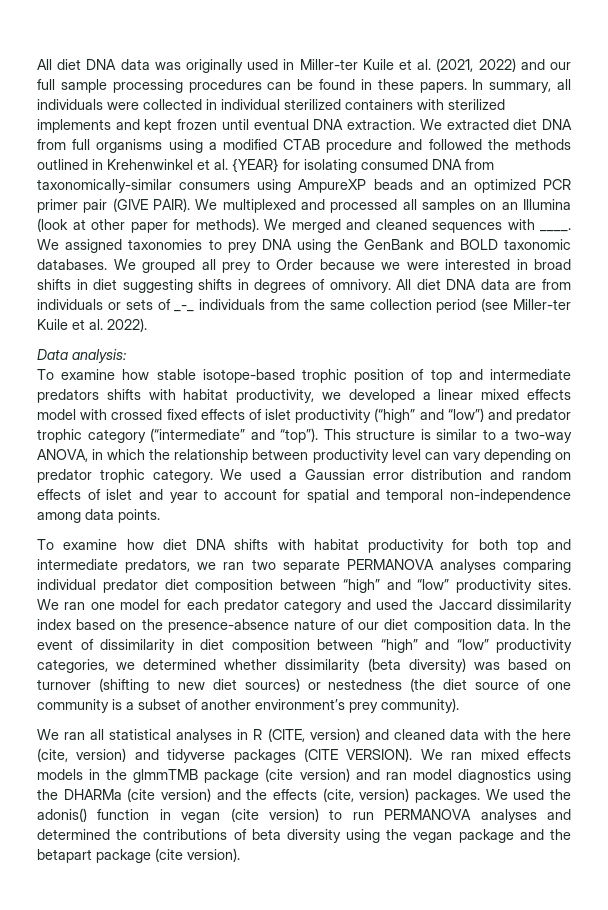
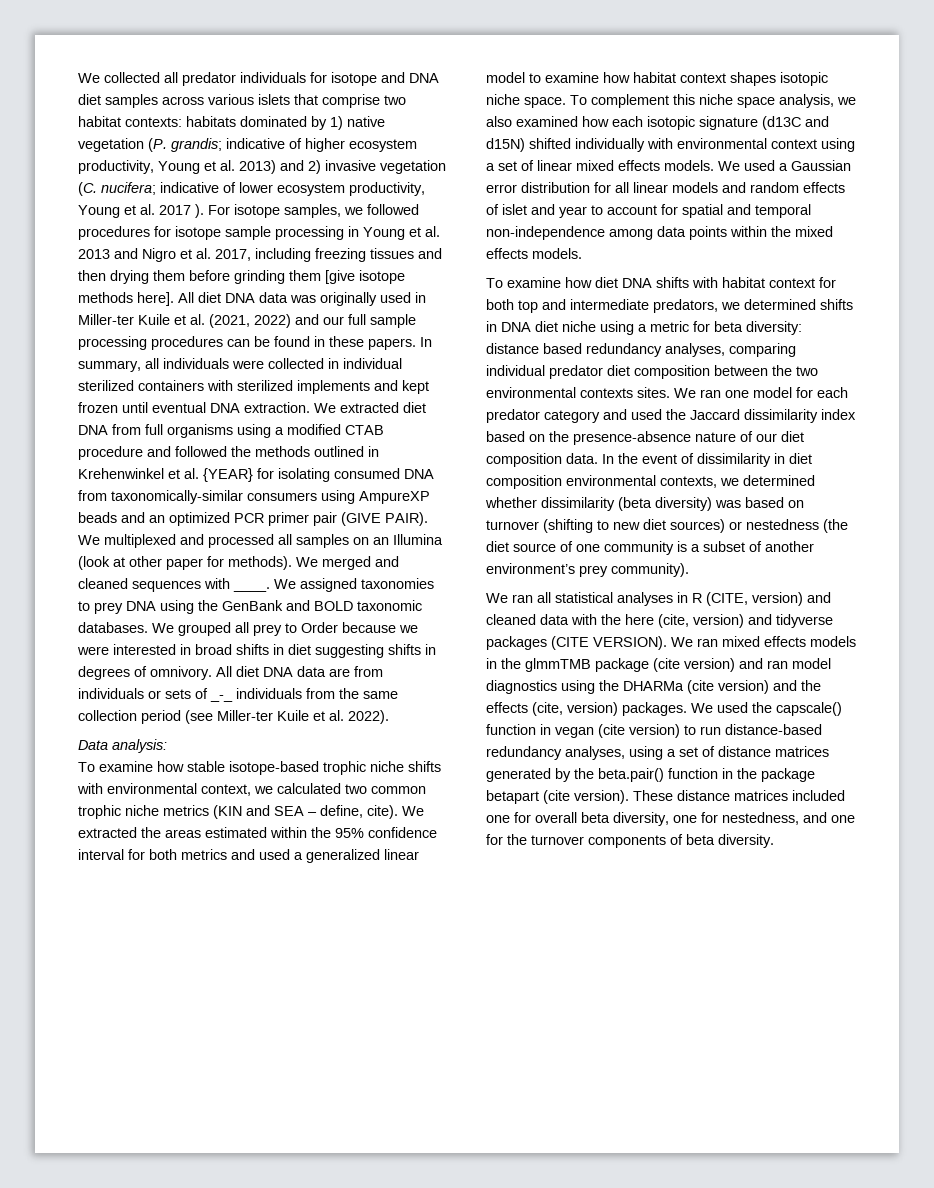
(37, 64) none -> [78,72,439,86] [78,94,406,108] [78,116,385,130] [78,138,417,152] [78,160,446,174] [78,182,425,196] [78,204,419,218] [78,226,440,240] [78,248,442,262] [78,270,405,284] [78,292,174,306] We collected all predator individuals for isotope and DNA diet samples across various islets that comprise two habitat contexts: habitats dominated by 1) native vegetation (P. grandis; indicative of higher ecosystem productivity, Young et al. 2013) and 2) invasive vegetation (C. nucifera; indicative of lower ecosystem productivity, Young et al. 2017 ). For isotope samples, we followed procedures for isotope sample processing in Young et al. 2013 and Nigro et al. 2017, including freezing tissues and then drying them before grinding them [give isotope methods here].
[354,369,571,383] [37,389,572,403] [37,408,571,423] [37,428,572,443] [37,449,571,463] [37,469,213,483] position of top and intermediate predators shifts with habitat productivity, we developed a linear mixed effects model with crossed fixed effects of islet productivity (“high” and “low”) and predator trophic category (“intermediate” and “top”). This structure is similar to a two-way ANOVA, in which the relationship between productivity level can vary depending on predator trophic category. -> [370,761,441,772] [77,783,426,796] [78,805,424,819] [78,827,437,838] [78,849,419,863] [486,72,828,86] [486,94,856,108] [486,116,829,130] [486,138,855,152] [486,160,714,171] niche shifts with environmental context, we calculated two common trophic niche metrics (KIN and SEA – define, cite). We extracted the areas estimated within the 95% confidence interval for both metrics and used a generalized linear model to examine how habitat context shapes isotopic niche space. To complement this niche space analysis, we also examined how each isotopic signature (d13C and d15N) shifted individually with environmental context using a set of linear mixed effects models.
(483, 474) none -> [594,182,718,193] for all linear models
[118,509,160,523] points. -> [689,226,833,240] [486,248,582,259] points within the mixed effects models.
[368,539,444,553] productivity -> [769,278,815,288] context
[223,559,496,573] ran two separate PERMANOVA analyses -> [744,299,853,310] [486,321,802,335] [486,343,725,357] determined shifts in DNA diet niche using a metric for beta diversity: distance based redundancy analyses,
[342,579,533,593] “high” and “low” productivity -> [772,365,818,376] [486,387,633,398] the two environmental contexts
[317,639,572,653] [37,659,108,673] between “high” and “low” productivity categories, -> [566,475,717,488] environmental contexts,
[37,808,87,822] adonis() -> [776,702,842,716] capscale()
[384,809,571,823] [37,829,571,843] [37,848,240,863] PERMANOVA analyses and determined the contributions of beta diversity using the vegan package and the betapart package (cite version). -> [725,724,822,735] [486,746,829,760] [486,768,815,782] [486,790,845,804] [486,812,855,826] [486,834,774,848] distance-based redundancy analyses, using a set of distance matrices generated by the beta.pair() function in the package betapart (cite version). These distance matrices included one for overall beta diversity, one for nestedness, and one for the turnover components of beta diversity.

